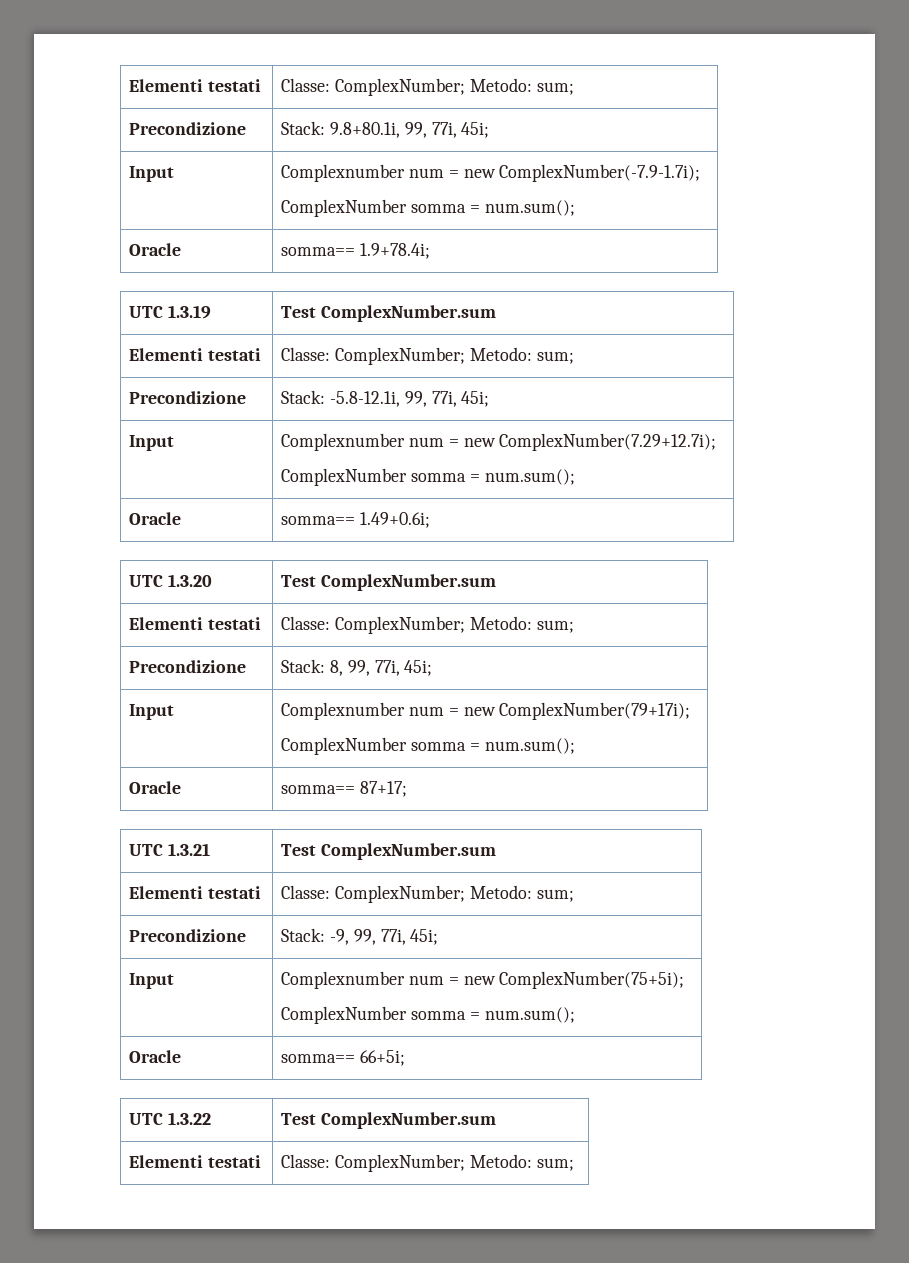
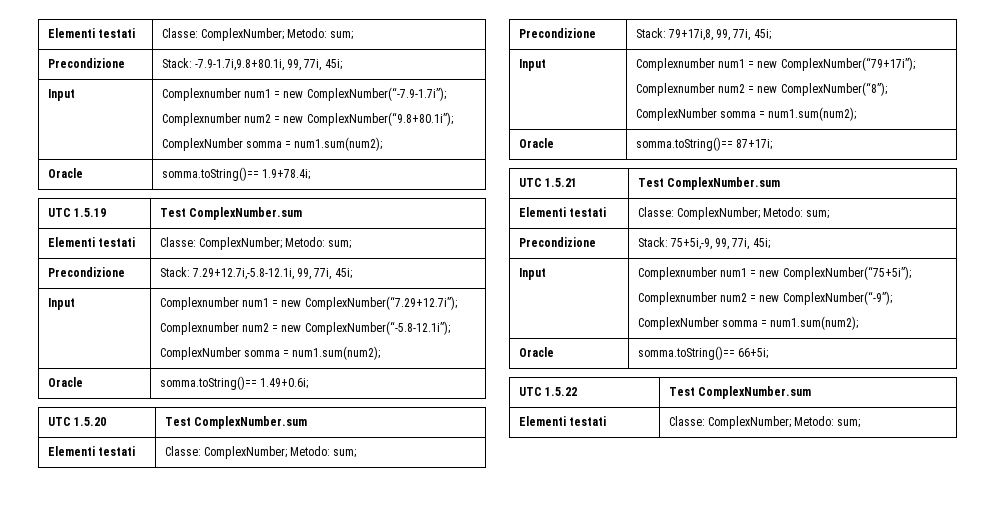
[129,79,262,92] [281,78,574,96] [129,122,247,135] [281,121,490,138] [129,166,175,182] [281,164,701,182] [281,199,575,217] [129,243,182,256] [281,247,356,256] Elementi testati | Classe: ComplexNumber; Metodo: sum; // Precondizione | Stack: 9.8+80.1i, 99, 77i, 45i; // Input | Complexnumber num = new ComplexNumber(-7.9-1.7i); // ComplexNumber somma = num.sum(); // Oracle | somma== -> [47,28,135,38] [161,28,354,41] [47,58,125,68] [161,58,342,71] [47,89,75,101] [161,87,446,101] [161,112,453,126] [161,137,383,151] [47,168,83,178] [161,167,259,181] Elementi testati | Classe: ComplexNumber; Metodo: sum; // Precondizione | Stack: -7.9-1.7i,9.8+80.1i, 99, 77i, 45i; // Input | Complexnumber num1 = new ComplexNumber(“-7.9-1.7i”); // Complexnumber num2 = new ComplexNumber(“9.8+80.1i”); // ComplexNumber somma = num1.sum(num2); // Oracle | somma.toString()==
[168,305,212,319] 1.3.19 -> [73,208,106,217] 1.5.19
[330,391,490,407] [129,435,175,451] [281,433,717,451] [281,468,575,486] [129,512,182,525] [281,516,356,525] -5.8-12.1i, 99, 77i, 45i; // Input | Complexnumber num = new ComplexNumber(7.29+12.7i); // ComplexNumber somma = num.sum(); // Oracle | somma== -> [192,268,352,280] [47,298,75,310] [159,296,457,310] [159,321,450,335] [159,346,381,360] [47,377,83,387] [159,376,257,390] 7.29+12.7i,-5.8-12.1i, 99, 77i, 45i; // Input | Complexnumber num1 = new ComplexNumber(“7.29+12.7i”); // Complexnumber num2 = new ComplexNumber(“-5.8-12.1i”); // ComplexNumber somma = num1.sum(num2); // Oracle | somma.toString()==
[168,574,213,587] 1.3.20 -> [73,417,106,426] 1.5.20
[330,660,433,676] [129,704,175,720] [281,702,691,720] [281,737,575,755] [129,781,182,794] [281,781,408,797] [129,843,211,856] 8, 99, 77i, 45i; // Input | Complexnumber num = new ComplexNumber(79+17i); // ComplexNumber somma = num.sum(); // Oracle | somma== 87+17; // UTC 1.3.21 -> [668,29,771,41] [518,59,546,71] [635,57,915,71] [635,82,887,96] [635,107,857,121] [518,138,554,148] [635,137,772,151] [518,178,577,187] 79+17i,8, 99, 77i, 45i; // Input | Complexnumber num1 = new ComplexNumber(“79+17i”); // Complexnumber num2 = new ComplexNumber(“8”); // ComplexNumber somma = num1.sum(num2); // Oracle | somma.toString()== 87+17i; // UTC 1.5.21
[330,929,439,945] [129,973,175,989] [281,971,685,989] [281,1006,575,1024] [129,1050,182,1063] [281,1054,356,1063] -9, 99, 77i, 45i; // Input | Complexnumber num = new ComplexNumber(75+5i); // ComplexNumber somma = num.sum(); // Oracle | somma== -> [670,238,770,250] [518,268,546,280] [637,266,911,280] [637,291,892,305] [637,316,859,330] [518,347,554,357] [637,346,735,360] 75+5i,-9, 99, 77i, 45i; // Input | Complexnumber num1 = new ComplexNumber(“75+5i”); // Complexnumber num2 = new ComplexNumber(“-9”); // ComplexNumber somma = num1.sum(num2); // Oracle | somma.toString()==
[168,1112,212,1125] 1.3.22 -> [544,387,577,396] 1.5.22

